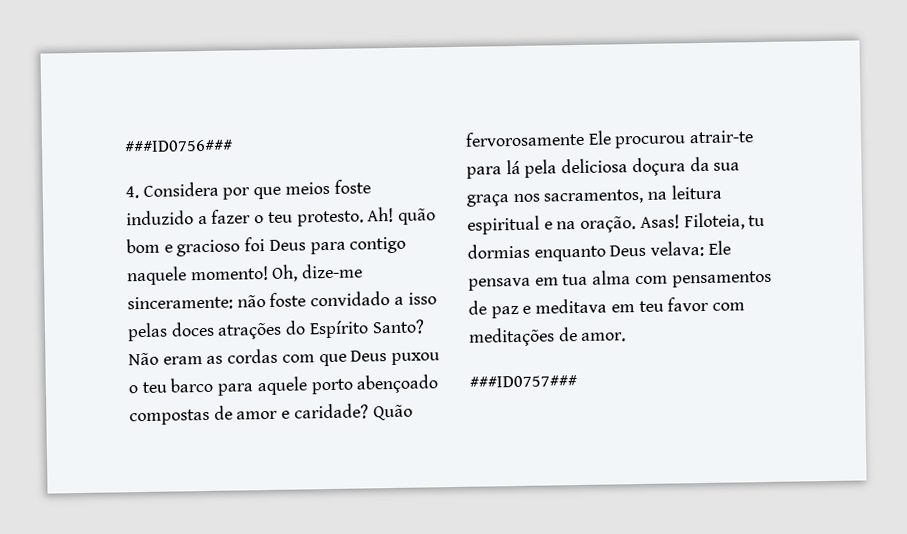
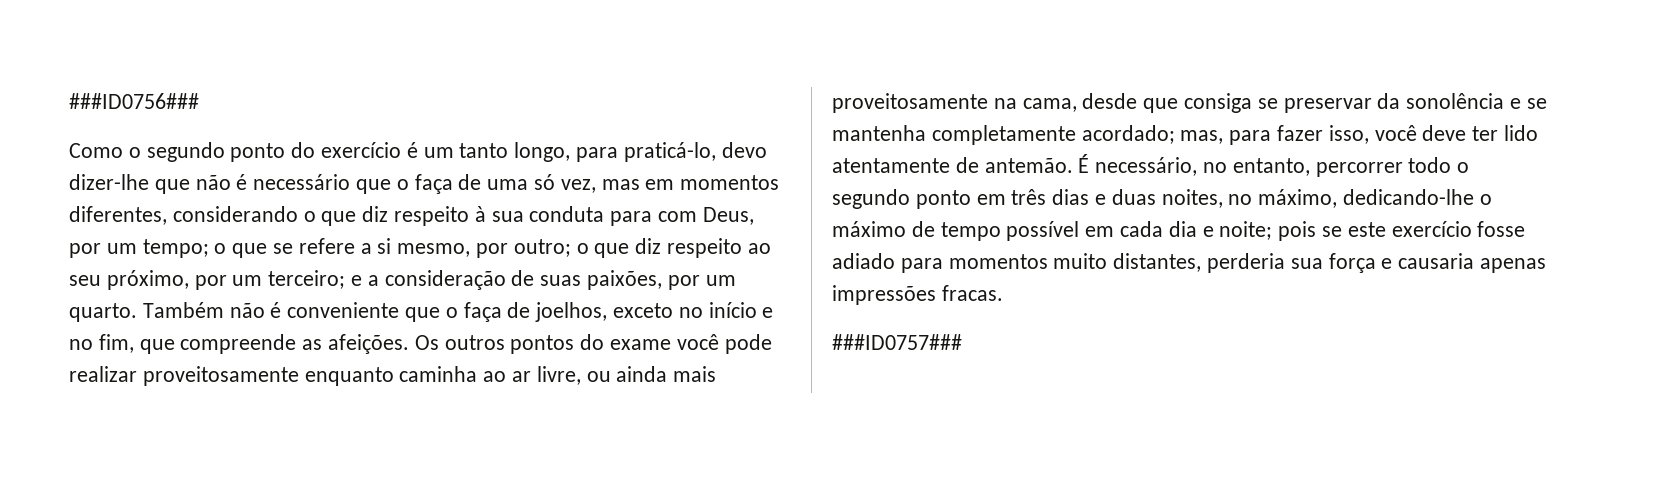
[125,179,371,200] [126,206,437,227] [126,236,407,257] [126,263,364,286] [127,291,437,311] [127,319,425,342] [128,348,441,367] [128,374,440,396] [129,403,413,426] [465,130,755,149] [466,156,741,179] [466,184,722,207] [467,212,766,235] [467,240,731,262] [468,270,772,291] [468,296,746,319] [468,327,627,347] 4. Considera por que meios foste induzido a fazer o teu protesto. Ah! quão bom e gracioso foi Deus para contigo naquele momento! Oh, dize-me sinceramente: não foste convidado a isso pelas doces atrações do Espírito Santo? Não eram as cordas com que Deus puxou o teu barco para aquele porto abençoado compostas de amor e caridade? Quão fervorosamente Ele procurou atrair-te para lá pela deliciosa doçura da sua graça nos sacramentos, na leitura espiritual e na oração. Asas! Filoteia, tu dormias enquanto Deus velava: Ele pensava em tua alma com pensamentos de paz e meditava em teu favor com meditações de amor. -> [69,142,767,162] [69,174,780,194] [69,206,754,226] [69,238,771,258] [69,270,736,290] [69,302,774,322] [69,334,772,354] [69,366,717,386] [832,93,1547,113] [832,125,1539,145] [832,154,1470,177] [832,189,1492,209] [832,221,1526,241] [832,253,1547,273] [832,285,1003,305] Como o segundo ponto do exercício é um tanto longo, para praticá-lo, devo dizer-lhe que não é necessário que o faça de uma só vez, mas em momentos diferentes, considerando o que diz respeito à sua conduta para com Deus, por um tempo; o que se refere a si mesmo, por outro; o que diz respeito ao seu próximo, por um terceiro; e a consideração de suas paixões, por um quarto. Também não é conveniente que o faça de joelhos, exceto no início e no fim, que compreende as afeições. Os outros pontos do exame você pode realizar proveitosamente enquanto caminha ao ar livre, ou ainda mais proveitosamente na cama, desde que consiga se preservar da sonolência e se mantenha completamente acordado; mas, para fazer isso, você deve ter lido atentamente de antemão. É necessário, no entanto, percorrer todo o segundo ponto em três dias e duas noites, no máximo, dedicando-lhe o máximo de tempo possível em cada dia e noite; pois se este exercício fosse adiado para momentos muito distantes, perderia sua força e causaria apenas impressões fracas.

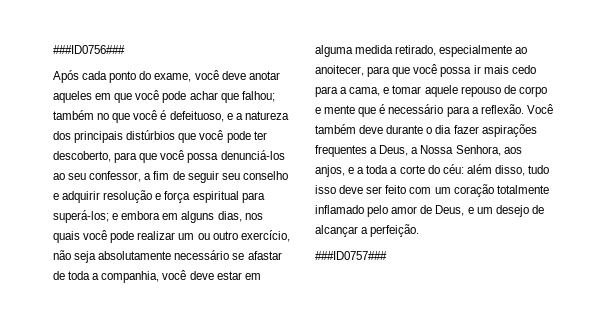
[69,142,767,162] [69,174,780,194] [69,206,754,226] [69,238,771,258] [69,270,736,290] [69,302,774,322] [69,334,772,354] [69,366,717,386] [832,93,1547,113] [832,125,1539,145] [832,154,1470,177] [832,189,1492,209] [832,221,1526,241] [832,253,1547,273] [832,285,1003,305] Como o segundo ponto do exercício é um tanto longo, para praticá-lo, devo dizer-lhe que não é necessário que o faça de uma só vez, mas em momentos diferentes, considerando o que diz respeito à sua conduta para com Deus, por um tempo; o que se refere a si mesmo, por outro; o que diz respeito ao seu próximo, por um terceiro; e a consideração de suas paixões, por um quarto. Também não é conveniente que o faça de joelhos, exceto no início e no fim, que compreende as afeições. Os outros pontos do exame você pode realizar proveitosamente enquanto caminha ao ar livre, ou ainda mais proveitosamente na cama, desde que consiga se preservar da sonolência e se mantenha completamente acordado; mas, para fazer isso, você deve ter lido atentamente de antemão. É necessário, no entanto, percorrer todo o segundo ponto em três dias e duas noites, no máximo, dedicando-lhe o máximo de tempo possível em cada dia e noite; pois se este exercício fosse adiado para momentos muito distantes, perderia sua força e causaria apenas impressões fracas. -> [53,70,280,83] [53,90,275,103] [53,110,289,123] [53,130,267,143] [53,150,285,163] [53,171,288,183] [53,190,265,203] [53,210,263,223] [53,230,290,243] [53,250,282,263] [53,270,261,283] [315,45,528,57] [315,64,536,77] [315,85,547,97] [315,104,553,117] [315,124,537,137] [315,145,522,157] [315,164,550,177] [315,184,549,197] [315,205,544,217] [315,224,420,237] Após cada ponto do exame, você deve anotar aqueles em que você pode achar que falhou; também no que você é defeituoso, e a natureza dos principais distúrbios que você pode ter descoberto, para que você possa denunciá-los ao seu confessor, a fim de seguir seu conselho e adquirir resolução e força espiritual para superá-los; e embora em alguns dias, nos quais você pode realizar um ou outro exercício, não seja absolutamente necessário se afastar de toda a companhia, você deve estar em alguma medida retirado, especialmente ao anoitecer, para que você possa ir mais cedo para a cama, e tomar aquele repouso de corpo e mente que é necessário para a reflexão. Você também deve durante o dia fazer aspirações frequentes a Deus, a Nossa Senhora, aos anjos, e a toda a corte do céu: além disso, tudo isso deve ser feito com um coração totalmente inflamado pelo amor de Deus, e um desejo de alcançar a perfeição.

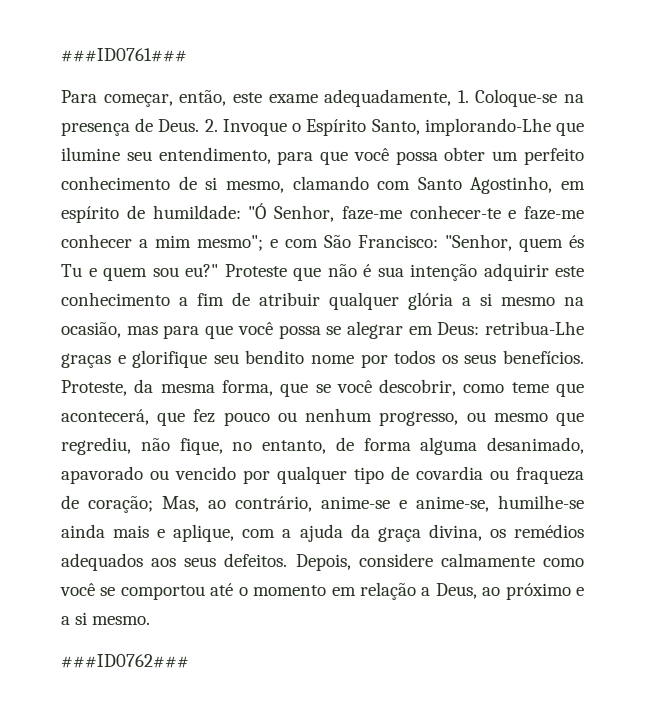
[53,45,125,54] [53,70,280,83] [53,90,275,103] [53,110,289,123] [53,130,267,143] [53,150,285,163] [53,171,288,183] [53,190,265,203] [53,210,263,223] [53,230,290,243] [53,250,282,263] [53,270,261,283] [315,45,528,57] [315,64,536,77] [315,85,547,97] [315,104,553,117] [315,124,537,137] [315,145,522,157] [315,164,550,177] [315,184,549,197] [315,205,544,217] [315,224,420,237] [315,251,387,260] ###ID0756### // Após cada ponto do exame, você deve anotar aqueles em que você pode achar que falhou; também no que você é defeituoso, e a natureza dos principais distúrbios que você pode ter descoberto, para que você possa denunciá-los ao seu confessor, a fim de seguir seu conselho e adquirir resolução e força espiritual para superá-los; e embora em alguns dias, nos quais você pode realizar um ou outro exercício, não seja absolutamente necessário se afastar de toda a companhia, você deve estar em alguma medida retirado, especialmente ao anoitecer, para que você possa ir mais cedo para a cama, e tomar aquele repouso de corpo e mente que é necessário para a reflexão. Você também deve durante o dia fazer aspirações frequentes a Deus, a Nossa Senhora, aos anjos, e a toda a corte do céu: além disso, tudo isso deve ser feito com um coração totalmente inflamado pelo amor de Deus, e um desejo de alcançar a perfeição. // ###ID0757### -> [61,48,187,62] [61,89,584,107] [61,118,584,136] [61,147,584,165] [61,176,585,194] [61,203,584,223] [61,234,584,252] [61,263,584,281] [61,292,584,310] [61,321,584,339] [61,350,585,368] [61,379,584,397] [61,408,584,426] [61,437,584,455] [61,466,584,484] [61,495,584,513] [61,524,584,542] [61,553,584,571] [60,582,584,600] [61,612,151,625] [61,654,189,668] ###ID0761### // Para começar, então, este exame adequadamente, 1. Coloque-se na presença de Deus. 2. Invoque o Espírito Santo, implorando-Lhe que ilumine seu entendimento, para que você possa obter um perfeito conhecimento de si mesmo, clamando com Santo Agostinho, em espírito de humildade: "Ó Senhor, faze-me conhecer-te e faze-me conhecer a mim mesmo"; e com São Francisco: "Senhor, quem és Tu e quem sou eu?" Proteste que não é sua intenção adquirir este conhecimento a fim de atribuir qualquer glória a si mesmo na ocasião, mas para que você possa se alegrar em Deus: retribua-Lhe graças e glorifique seu bendito nome por todos os seus benefícios. Proteste, da mesma forma, que se você descobrir, como teme que acontecerá, que fez pouco ou nenhum progresso, ou mesmo que regrediu, não fique, no entanto, de forma alguma desanimado, apavorado ou vencido por qualquer tipo de covardia ou fraqueza de coração; Mas, ao contrário, anime-se e anime-se, humilhe-se ainda mais e aplique, com a ajuda da graça divina, os remédios adequados aos seus defeitos. Depois, considere calmamente como você se comportou até o momento em relação a Deus, ao próximo e a si mesmo. // ###ID0762###

